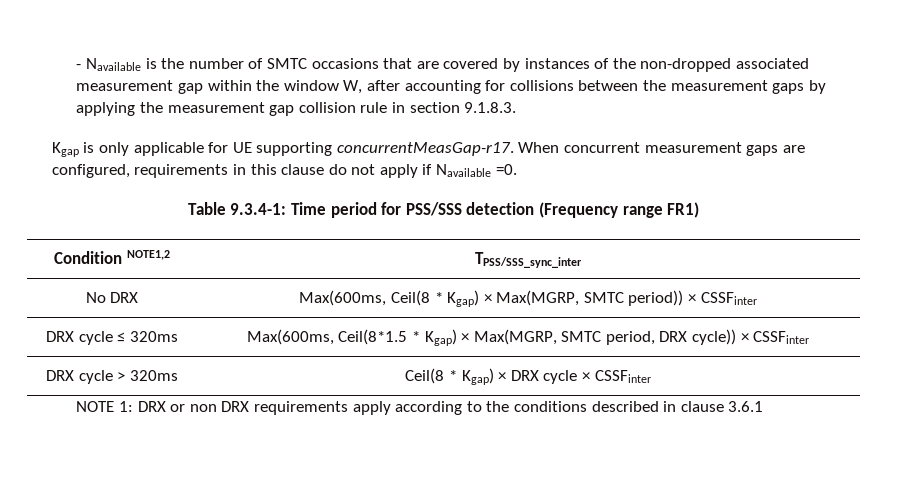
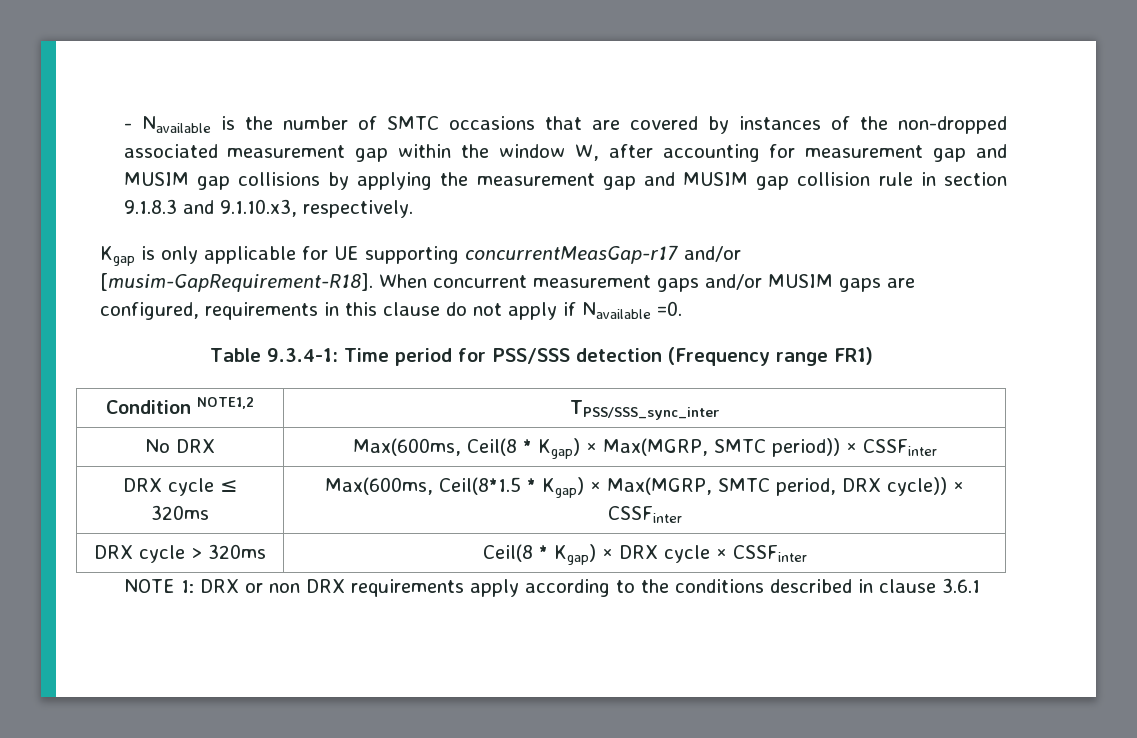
[509,80,805,94] collisions between the measurement gaps -> [805,144,1008,162] [123,172,320,190] measurement gap and MUSIM gap collisions
(295, 110) none -> [643,172,790,190] and MUSIM gap
[464,102,517,113] 9.1.8.3. -> [123,199,413,218] 9.1.8.3 and 9.1.10.x3, respectively.
[336,142,514,156] concurrentMeasGap-r17. -> [464,245,741,264] [99,273,373,292] concurrentMeasGap-r17 and/or [musim-GapRequirement-R18].
(779, 150) none -> [704,274,881,292] and/or MUSIM gaps

